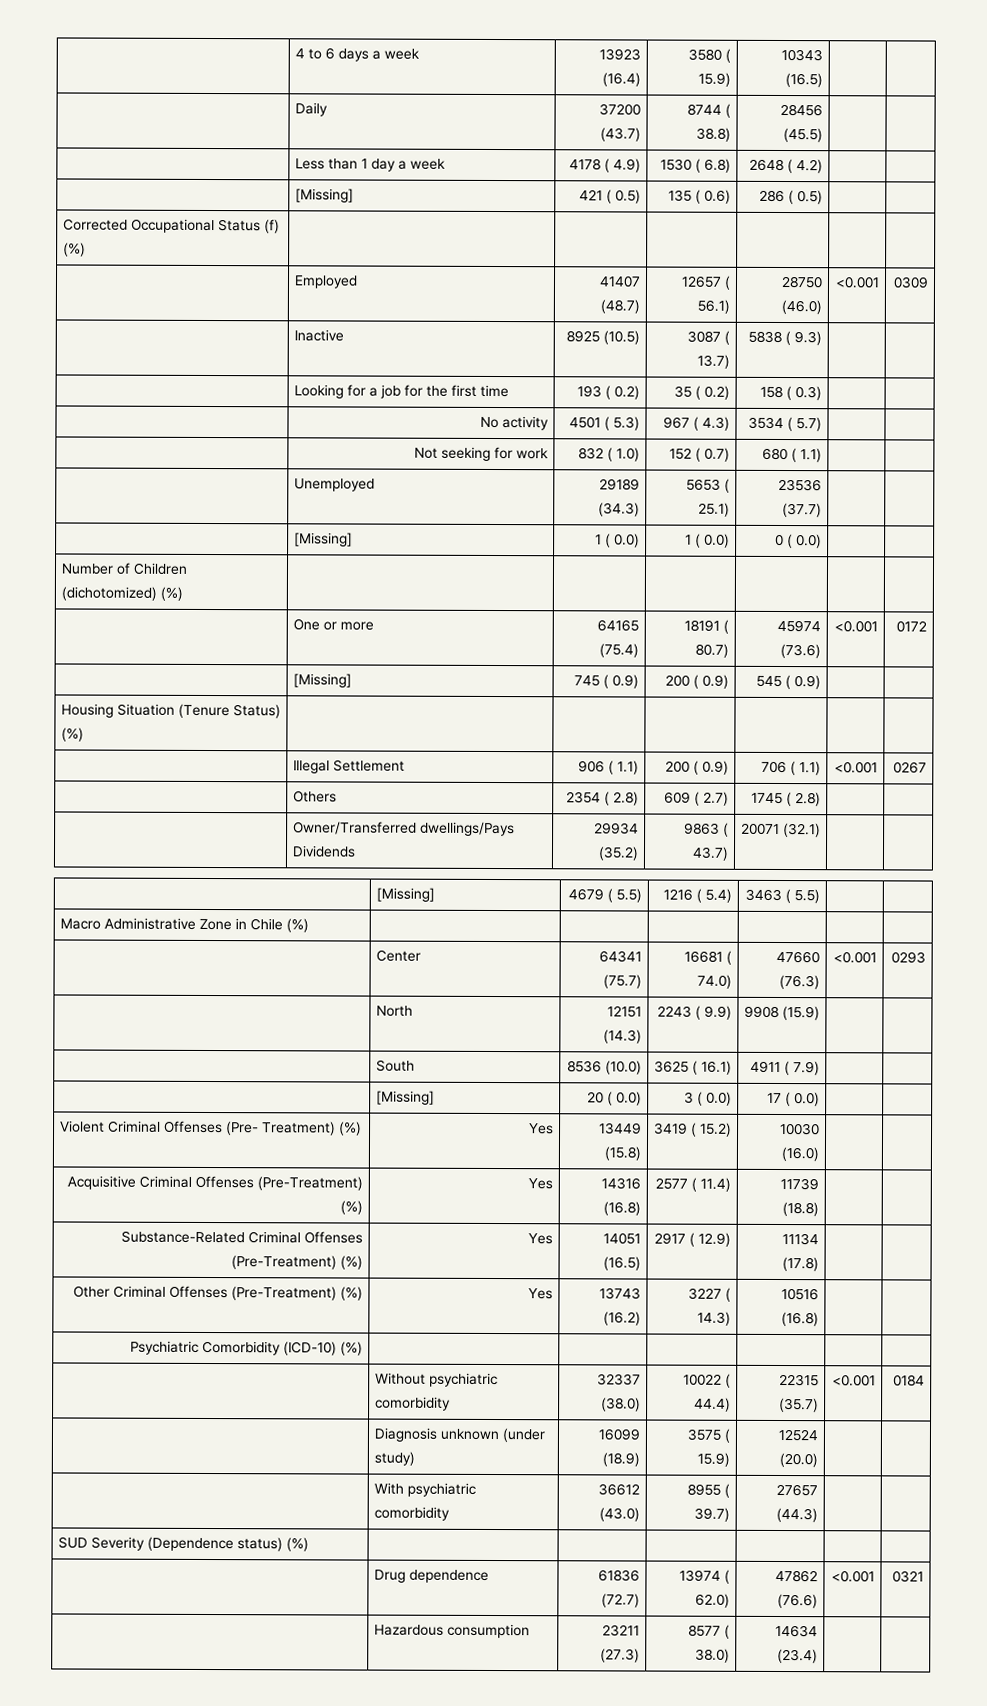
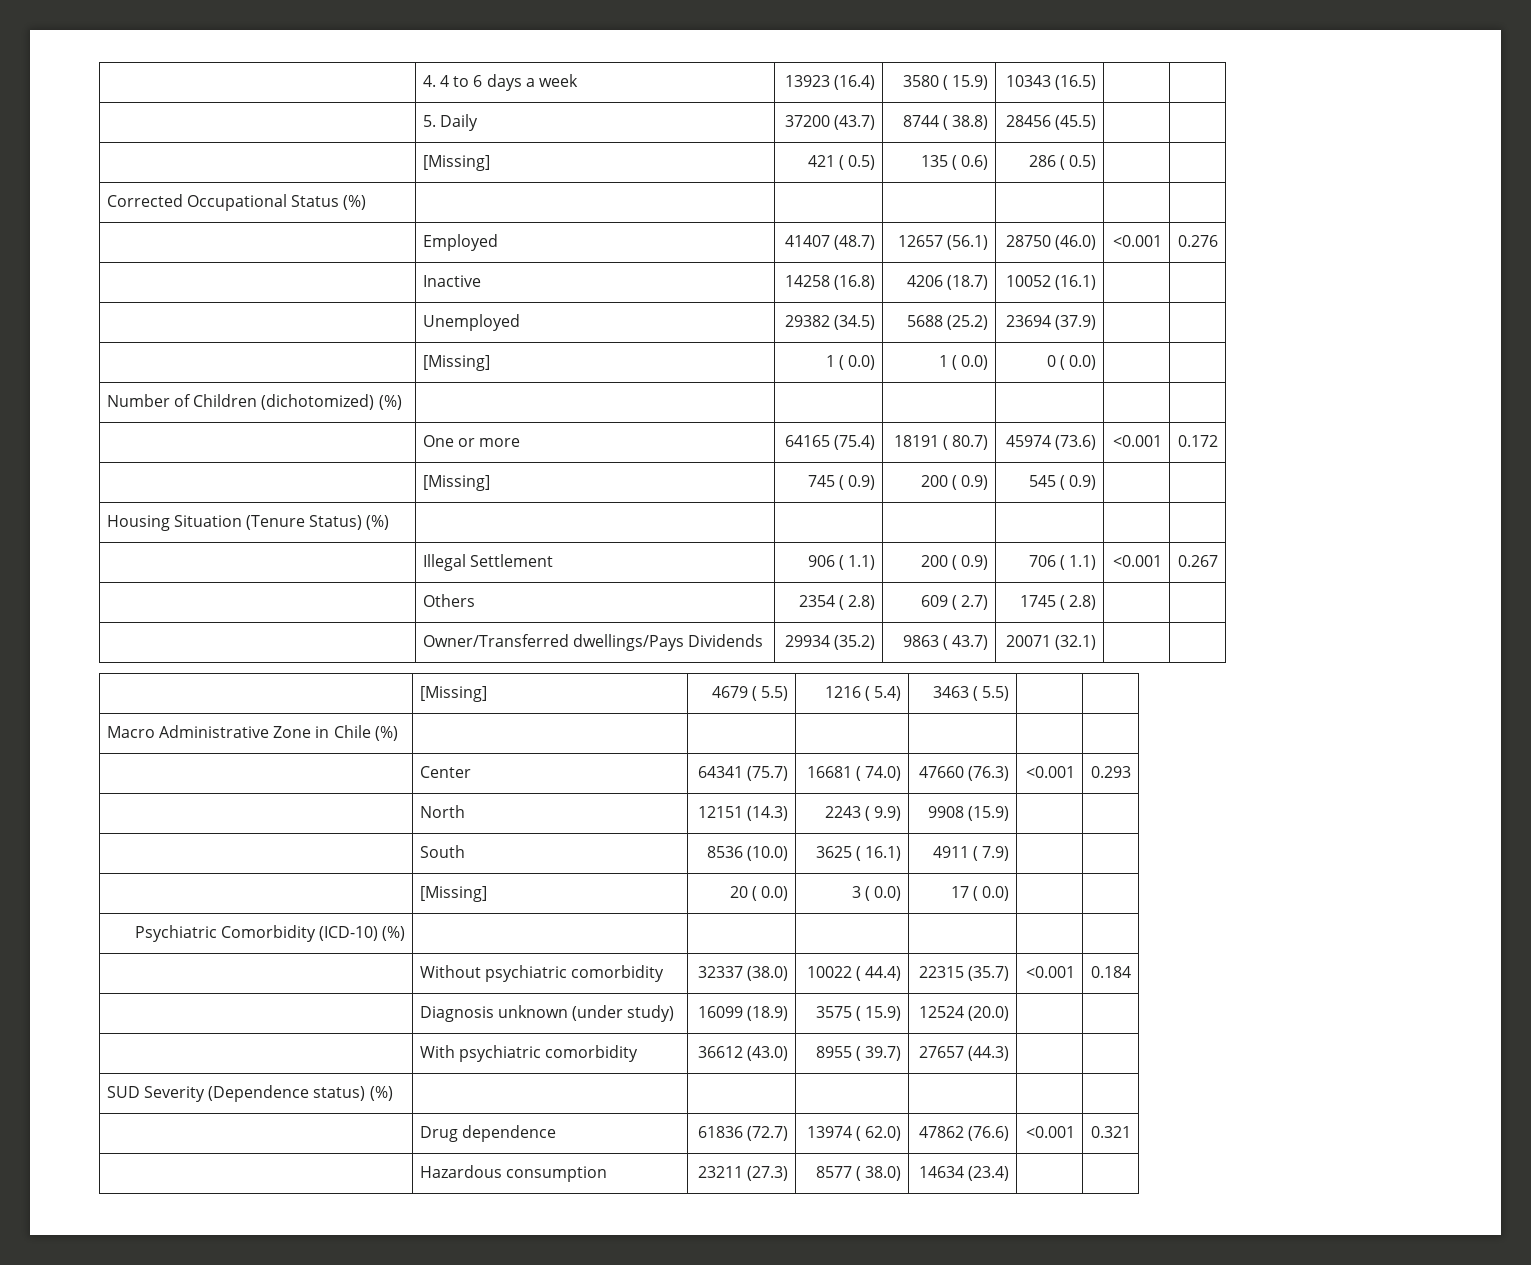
(294, 53) | -> [422,75,436,87] | 4.
(824, 80) none -> [422,115,436,127] 5.
[294,158,446,172] [569,158,642,173] [660,158,732,173] [749,158,824,174] // | Less than 1 day a week | 4178 ( 4.9) | 1530 ( 6.8) | 2648 ( 4.2) | | -> (1097, 122) none
[263,219,280,234] (f) -> (340, 201) none
[724,275,732,290] [697,299,731,314] ( 56.1) -> [947,235,989,250] (56.1)
[893,276,930,289] 0309 -> [1178,235,1219,247] 0.276
[566,330,641,345] [687,330,731,345] [697,354,731,369] [748,330,823,346] [293,384,509,399] [577,385,641,400] [674,385,731,400] [760,385,823,401] [480,416,550,431] [569,416,641,431] [663,416,731,431] [748,416,823,432] [414,446,550,461] [578,447,641,462] [669,447,731,462] [762,447,823,463] [293,478,375,492] [599,478,641,491] [598,502,641,517] [686,478,731,493] [698,502,731,517] [778,478,823,492] [782,503,823,518] 8925 (10.5) | 3087 ( 13.7) | 5838 ( 9.3) | | // | Looking for a job for the first time | 193 ( 0.2) | 35 ( 0.2) | 158 ( 0.3) | | // | No activity | 4501 ( 5.3) | 967 ( 4.3) | 3534 ( 5.7) | | // | Not seeking for work | 832 ( 1.0) | 152 ( 0.7) | 680 ( 1.1) | | // | Unemployed | 29189 (34.3) | 5653 ( 25.1) | 23536 (37.7) -> [785,275,876,290] [907,275,989,290] [1006,275,1097,290] [422,314,520,331] [785,315,876,330] [907,315,989,330] [1006,315,1097,330] 14258 (16.8) | 4206 (18.7) | 10052 (16.1) | | // | Unemployed | 29382 (34.5) | 5688 (25.2) | 23694 (37.9)
[896,620,928,633] 0172 -> [1178,435,1219,447] 0.172
[893,761,928,774] 0267 -> [1178,555,1219,567] 0.267
[891,951,927,964] 0293 -> [1091,766,1132,778] 0.293
[59,1120,362,1136] [529,1123,555,1135] [599,1122,643,1135] [604,1146,642,1161] [654,1122,733,1137] [780,1123,821,1136] [781,1147,820,1162] [67,1175,364,1191] [340,1200,364,1215] [528,1178,554,1190] [601,1177,642,1190] [603,1201,642,1216] [655,1177,732,1192] [780,1178,820,1191] [782,1202,820,1217] [121,1230,364,1244] [231,1255,364,1270] [528,1233,554,1245] [603,1232,642,1245] [603,1256,642,1271] [654,1232,732,1247] [782,1233,820,1246] [782,1257,820,1272] [73,1285,364,1301] [528,1288,554,1300] [599,1287,642,1300] [603,1311,642,1326] [688,1287,732,1302] [697,1311,732,1326] [781,1288,820,1301] [781,1312,820,1327] // Violent Criminal Offenses (Pre- Treatment) (%) | Yes | 13449 (15.8) | 3419 ( 15.2) | 10030 (16.0) | | // Acquisitive Criminal Offenses (Pre-Treatment) (%) | Yes | 14316 (16.8) | 2577 ( 11.4) | 11739 (18.8) | | // Substance-Related Criminal Offenses (Pre-Treatment) (%) | Yes | 14051 (16.5) | 2917 ( 12.9) | 11134 (17.8) | | // Other Criminal Offenses (Pre-Treatment) (%) | Yes | 13743 (16.2) | 3227 ( 14.3) | 10516 (16.8) | | -> (1010, 893) none
[893,1374,926,1387] 0184 -> [1091,966,1132,978] 0.184
[892,1570,925,1583] 0321 -> [1091,1126,1132,1138] 0.321

